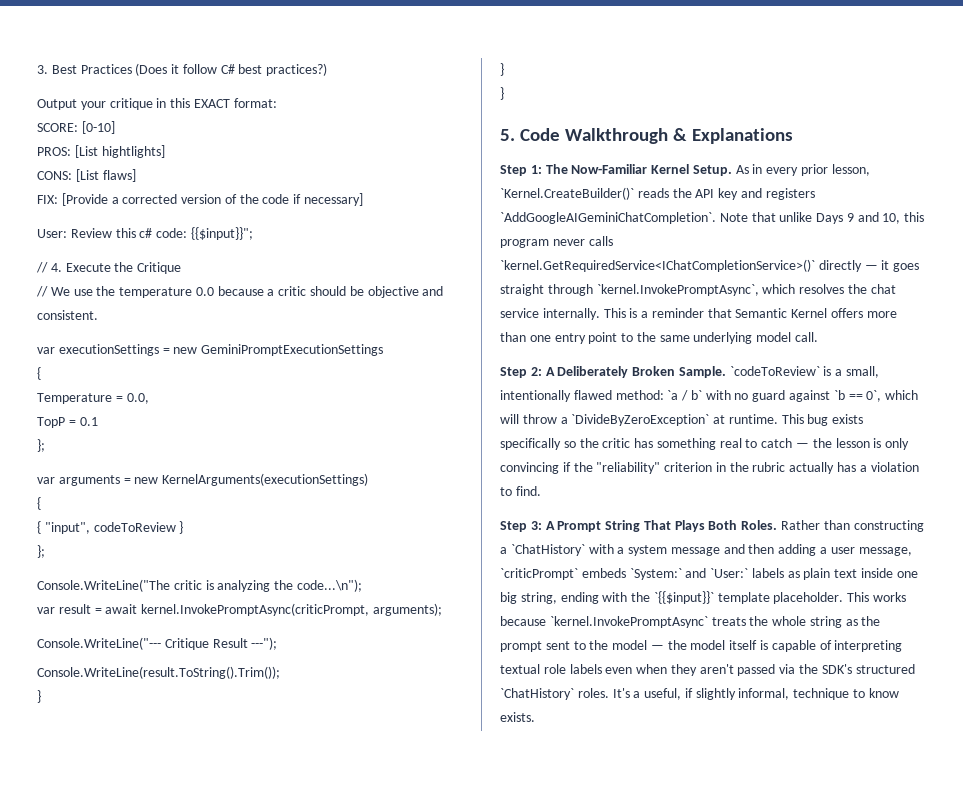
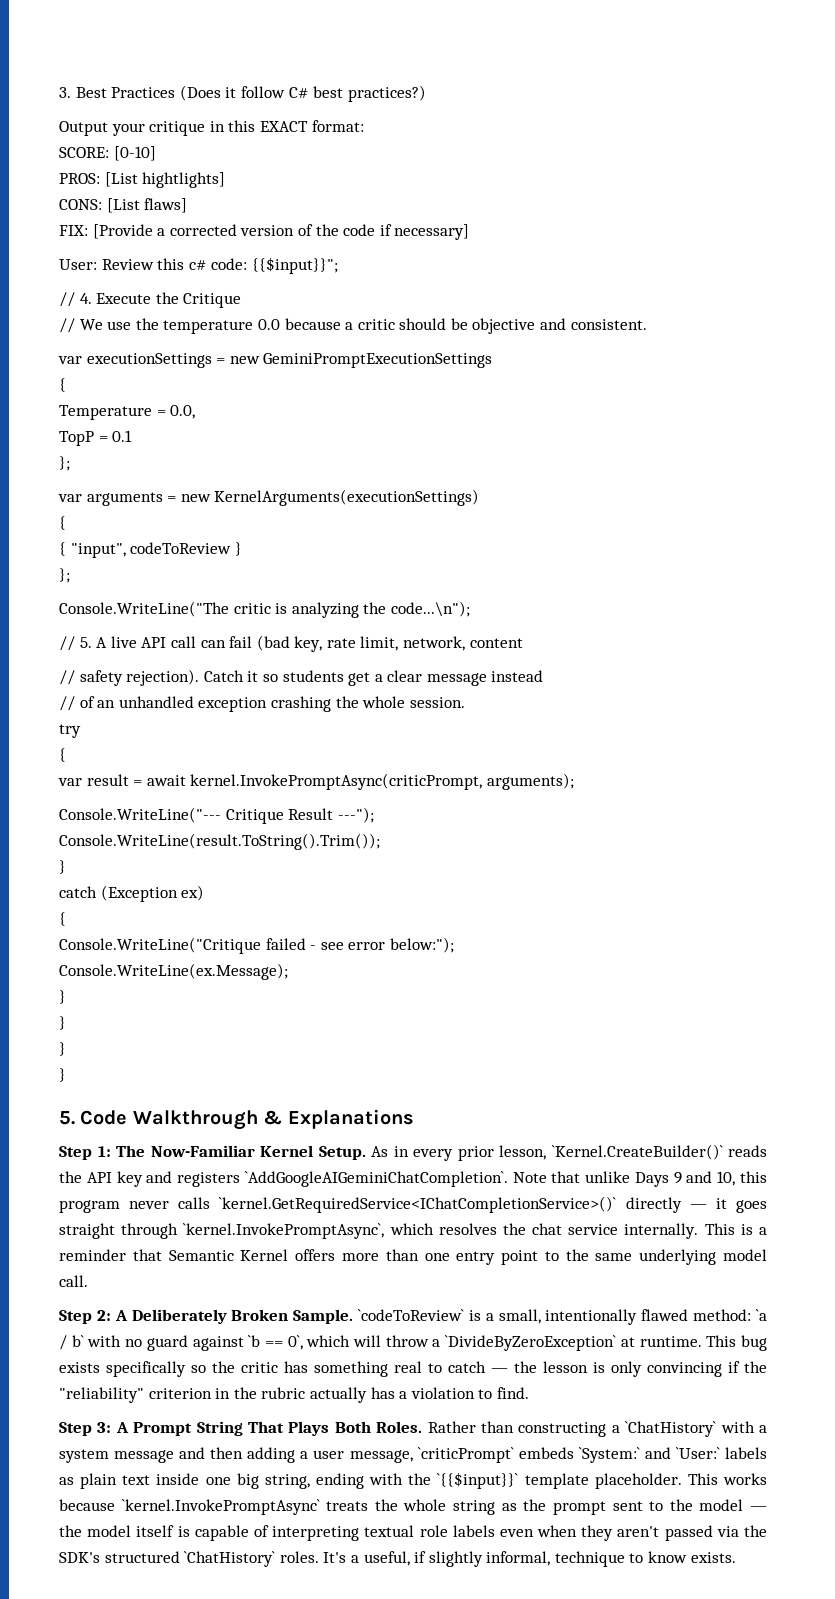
(362, 585) none -> [59,635,523,652] [59,669,544,686] [59,696,465,712] [59,724,81,738] [59,748,66,762] // // 5. A live API call can fail (bad key, rate limit, network, content // // safety rejection). Catch it so students get a clear message instead // // of an unhandled exception crashing the whole session. // try // {
(41, 696) none -> [59,885,205,902] [59,912,66,926] [59,937,454,954] [59,963,288,980] [59,990,66,1004] [59,1016,66,1030] // catch (Exception ex) // { // Console.WriteLine("Critique failed - see error below:"); // Console.WriteLine(ex.Message); // } // }

